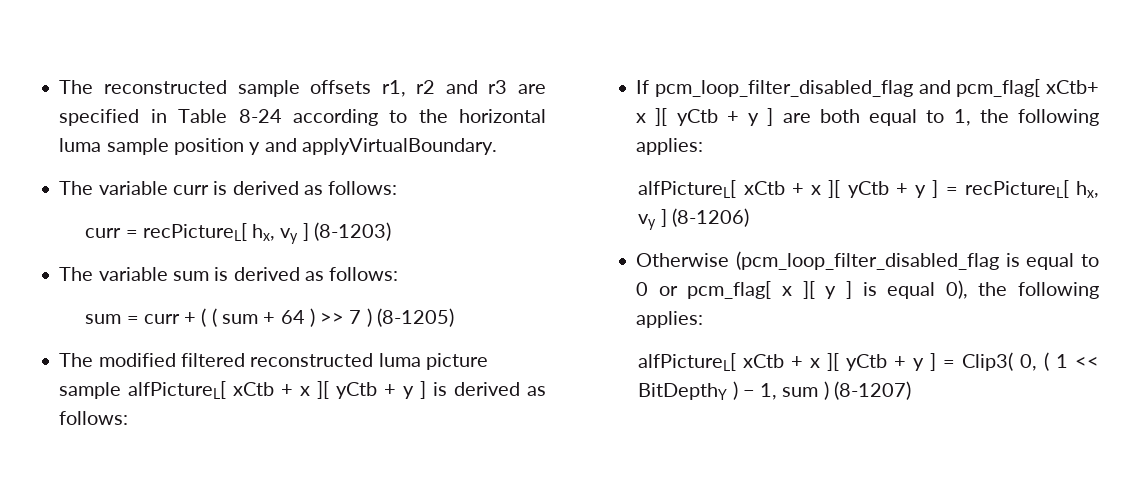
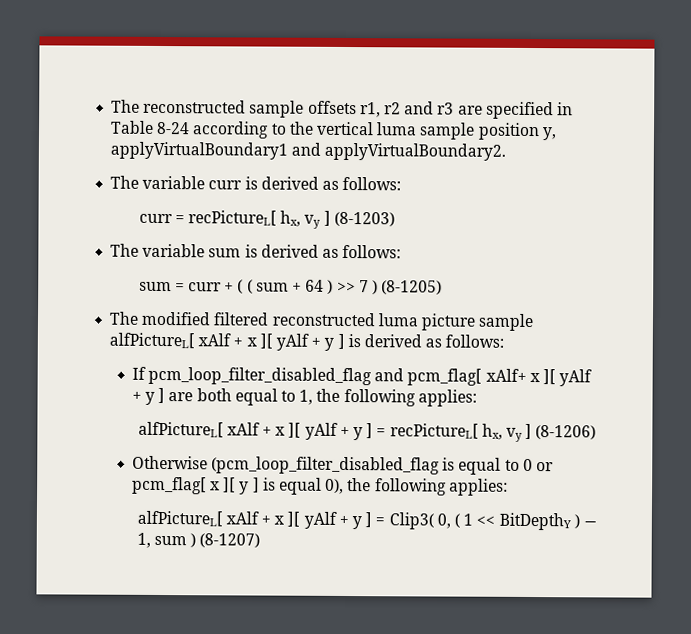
[458,109,546,123] horizontal -> [315,121,374,136] vertical
[249,138,497,155] y and applyVirtualBoundary. -> [541,127,557,141] [110,141,507,161] y, applyVirtualBoundary1 and applyVirtualBoundary2.
[233,381,378,399] xCtb + x ][ yCtb -> [198,333,309,351] xAlf + x ][ yAlf
[1046,80,1099,94] [636,108,718,126] xCtb+ x ][ yCtb -> [485,368,593,387] xAlf+ x ][ yAlf
[743,180,889,198] xCtb + x ][ yCtb -> [226,422,338,440] xAlf + x ][ yAlf
[743,353,888,371] xCtb + x ][ yCtb -> [225,511,337,529] xAlf + x ][ yAlf

